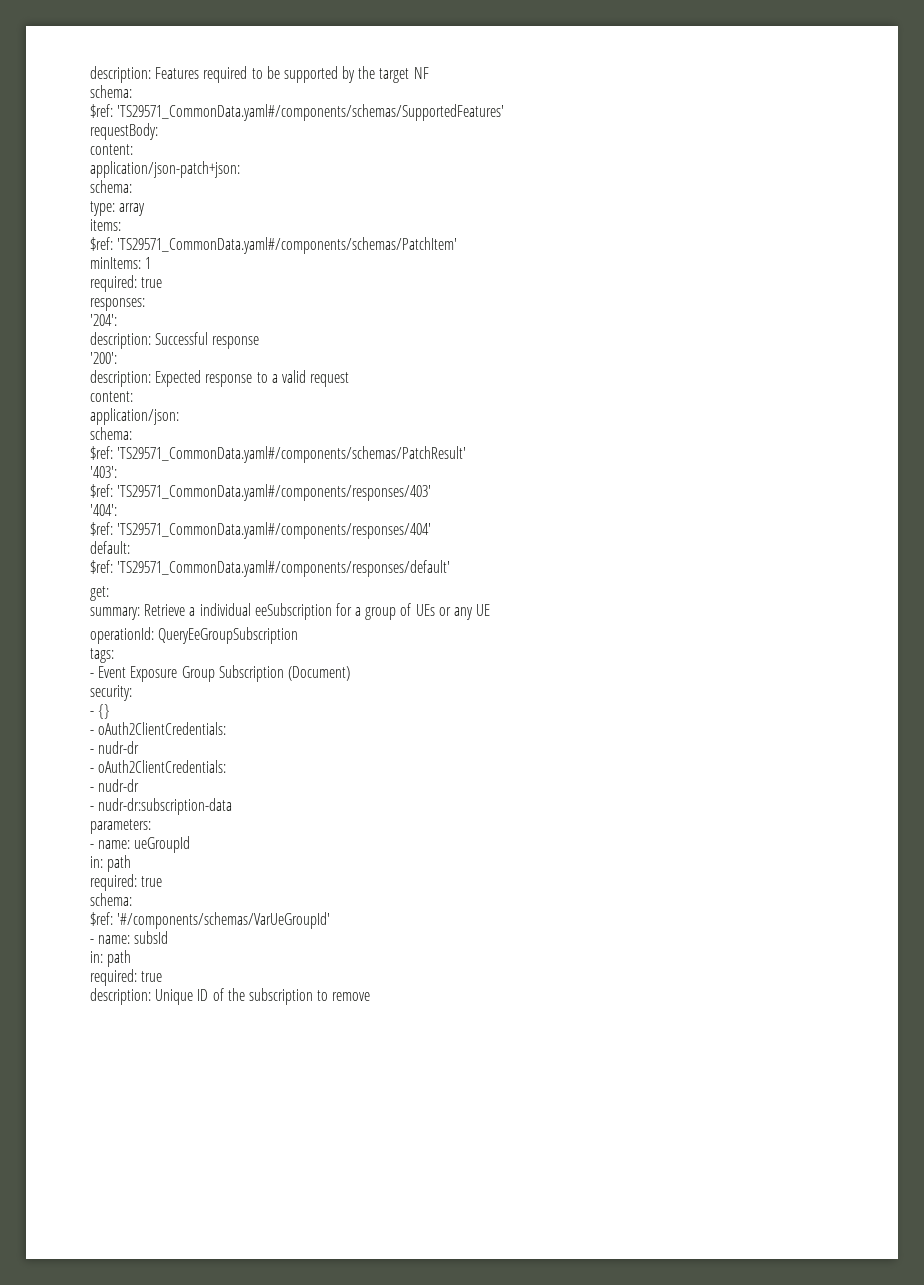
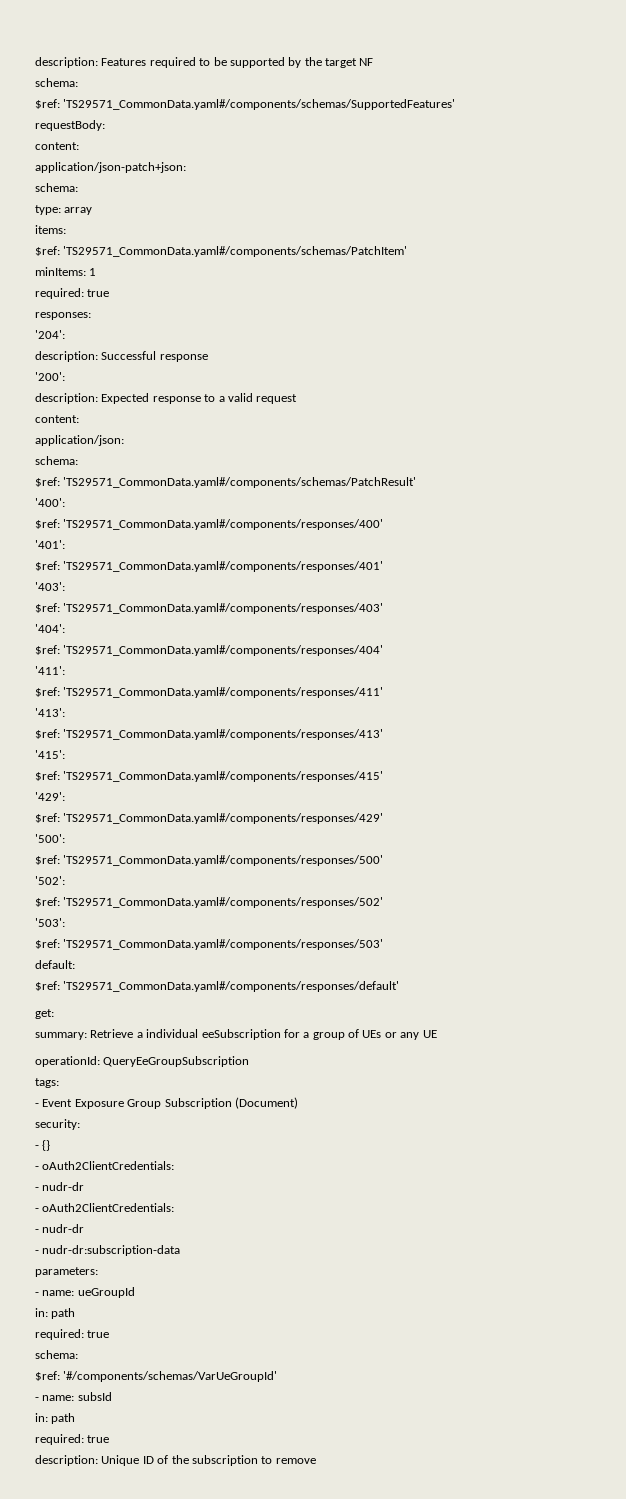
(467, 454) none -> [35,498,65,507] [35,519,384,530] [35,540,65,549] [35,561,384,572] // '400': // $ref: 'TS29571_CommonData.yaml#/components/responses/400' // '401': // $ref: 'TS29571_CommonData.yaml#/components/responses/401'
(432, 530) none -> [35,666,65,675] [35,687,384,698] [35,708,65,717] [35,729,384,740] [35,750,65,759] [35,771,384,782] [35,792,65,801] [35,813,384,824] [35,834,65,843] [35,855,384,866] [35,876,65,885] [35,897,384,908] [35,918,65,927] [35,939,384,950] // '411': // $ref: 'TS29571_CommonData.yaml#/components/responses/411' // '413': // $ref: 'TS29571_CommonData.yaml#/components/responses/413' // '415': // $ref: 'TS29571_CommonData.yaml#/components/responses/415' // '429': // $ref: 'TS29571_CommonData.yaml#/components/responses/429' // '500': // $ref: 'TS29571_CommonData.yaml#/components/responses/500' // '502': // $ref: 'TS29571_CommonData.yaml#/components/responses/502' // '503': // $ref: 'TS29571_CommonData.yaml#/components/responses/503'

